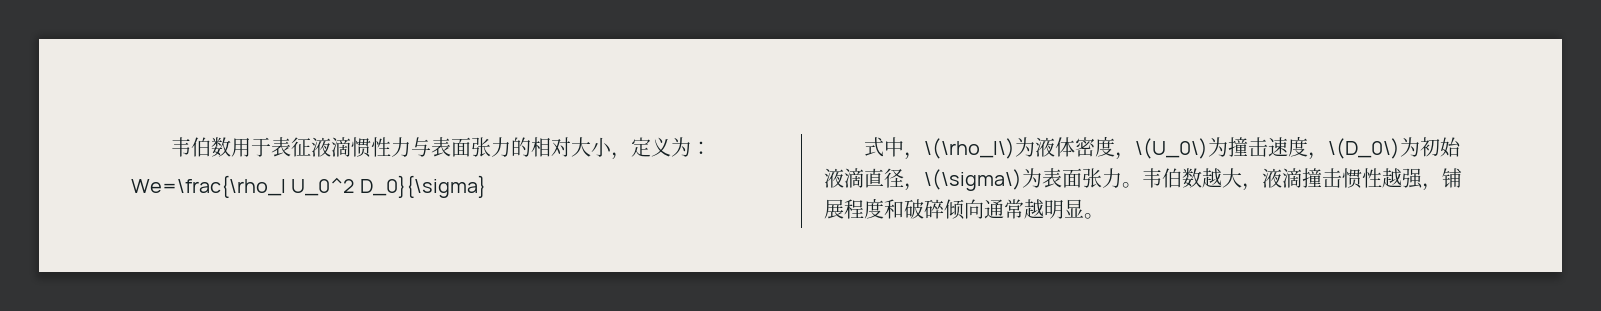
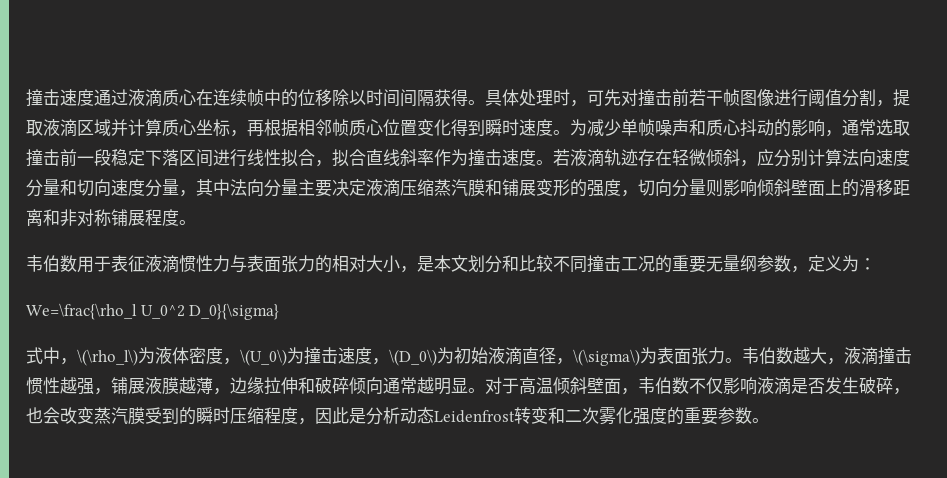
(170, 147) none -> [26,89,910,107] [26,119,910,137] [26,149,910,167] [26,179,910,197] [26,209,196,226] 撞击速度通过液滴质心在连续帧中的位移除以时间间隔获得。具体处理时，可先对撞击前若干帧图像进行阈值分割，提取液滴区域并计算质心坐标，再根据相邻帧质心位置变化得到瞬时速度。为减少单帧噪声和质心抖动的影响，通常选取撞击前一段稳定下落区间进行线性拟合，拟合直线斜率作为撞击速度。若液滴轨迹存在轻微倾斜，应分别计算法向速度分量和切向速度分量，其中法向分量主要决定液滴压缩蒸汽膜和铺展变形的强度，切向分量则影响倾斜壁面上的滑移距离和非对称铺展程度。 //
(631, 156) none -> [417,255,808,273] 是本文划分和比较不同撞击工况的重要无量纲参数，
[844,198,884,219] 程度 -> [145,377,298,395] 液膜越薄，边缘拉伸
(1104, 216) none -> [485,377,910,395] [26,407,769,425] 对于高温倾斜壁面，韦伯数不仅影响液滴是否发生破碎，也会改变蒸汽膜受到的瞬时压缩程度，因此是分析动态Leidenfrost转变和二次雾化强度的重要参数。

